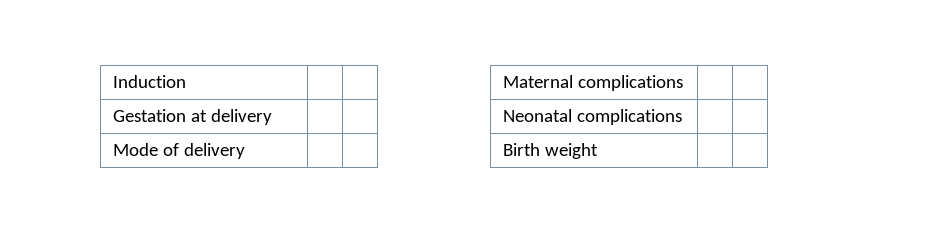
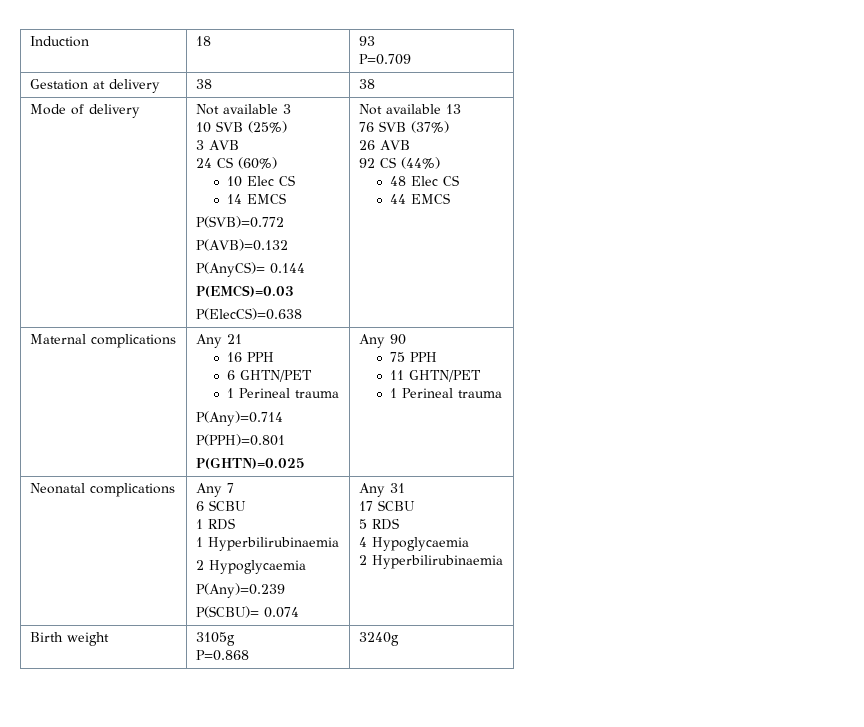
(186, 81) | -> [195,36,211,46] [358,36,375,46] [358,54,411,65] 18 | 93 // P=0.709
(272, 117) | -> [195,79,212,89] [358,79,375,89] 38 | 38
[502,75,683,91] [502,109,682,125] | // Maternal complications | | // Neonatal complications | | -> [195,104,291,115] [195,121,287,133] [195,140,239,150] [195,157,277,169] [226,175,295,187] [226,193,286,204] [195,216,284,228] [195,239,288,251] [195,262,305,277] [195,285,294,297] [195,308,302,320] [358,104,461,115] [358,121,449,133] [358,140,410,150] [358,157,440,169] [389,175,459,186] [389,193,450,204] [29,334,176,348] [195,334,242,348] [226,352,274,362] [226,370,312,382] [226,388,339,398] [195,411,283,426] [195,434,285,446] [195,457,305,469] [358,334,406,348] [389,352,437,362] [389,370,481,382] [389,388,502,398] [29,483,175,497] [195,483,234,497] [195,500,246,511] [195,518,235,530] [195,537,339,551] [195,560,306,574] [195,583,285,598] [195,606,299,618] [358,483,405,497] [358,500,415,511] [358,518,399,530] [358,537,469,551] [358,555,503,569] Not available 3 // 10 SVB (25%) // 3 AVB // 24 CS (60%) // 10 Elec CS // 14 EMCS // P(SVB)=0.772 // P(AVB)=0.132 // P(AnyCS)= 0.144 // P(EMCS)=0.03 // P(ElecCS)=0.638 | Not available 13 // 76 SVB (37%) // 26 AVB // 92 CS (44%) // 48 Elec CS // 44 EMCS // Maternal complications | Any 21 // 16 PPH // 6 GHTN/PET // 1 Perineal trauma // P(Any)=0.714 // P(PPH)=0.801 // P(GHTN)=0.025 | Any 90 // 75 PPH // 11 GHTN/PET // 1 Perineal trauma // Neonatal complications | Any 7 // 6 SCBU // 1 RDS // 1 Hyperbilirubinaemia // 2 Hypoglycaemia // P(Any)=0.239 // P(SCBU)= 0.074 | Any 31 // 17 SCBU // 5 RDS // 4 Hypoglycaemia // 2 Hyperbilirubinaemia
(598, 151) | -> [195,632,235,646] [195,650,249,661] [358,632,399,646] 3105g // P=0.868 | 3240g

